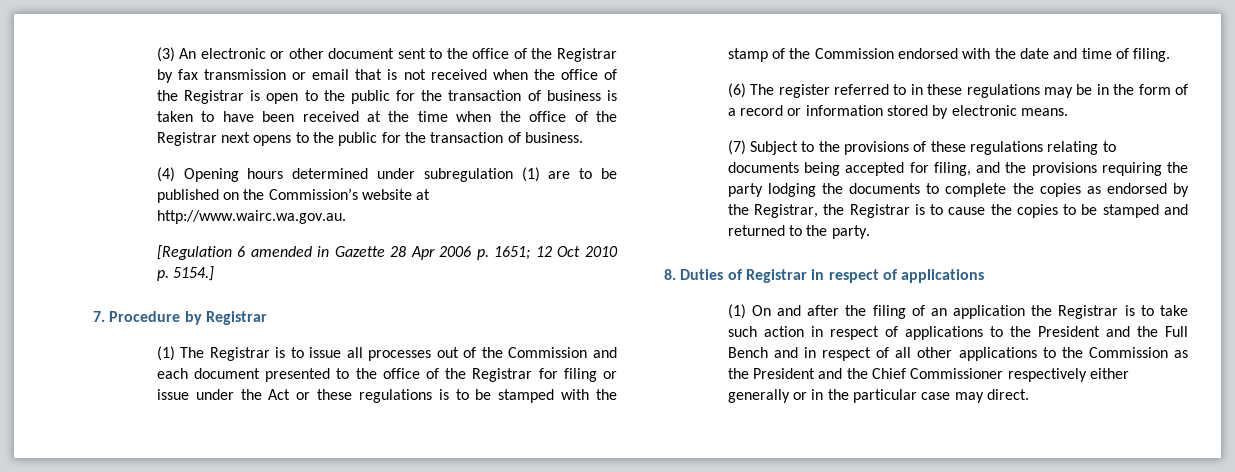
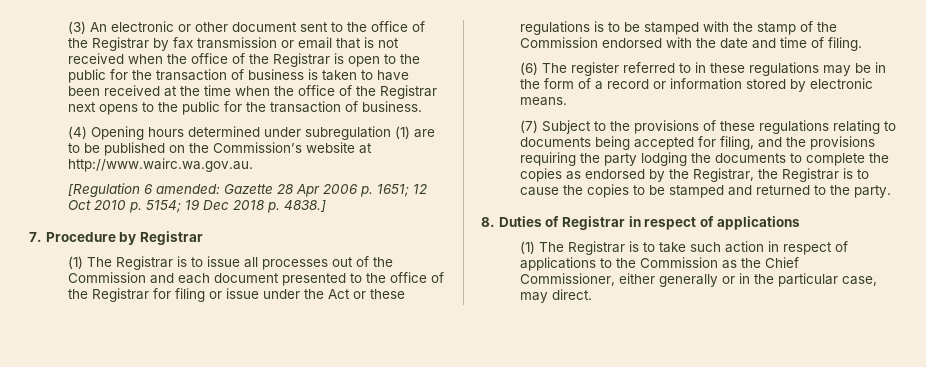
[250,246,330,257] amended in -> [156,184,221,194] amended:
[173,266,215,281] 5154.] -> [146,199,327,213] 5154; 19 Dec 2018 p. 4838.]
[751,305,1053,319] On and after the filing of an application the -> [539,242,565,252] The
[1037,326,1188,337] [727,347,1188,361] [727,368,1087,382] President and the Full Bench and in respect of all other applications to the Commission as the President and the Chief Commissioner respectively -> [640,257,800,269] [520,273,616,286] Commission as the Chief Commissioner,
[921,392,951,400] case -> [842,276,878,286] case,

